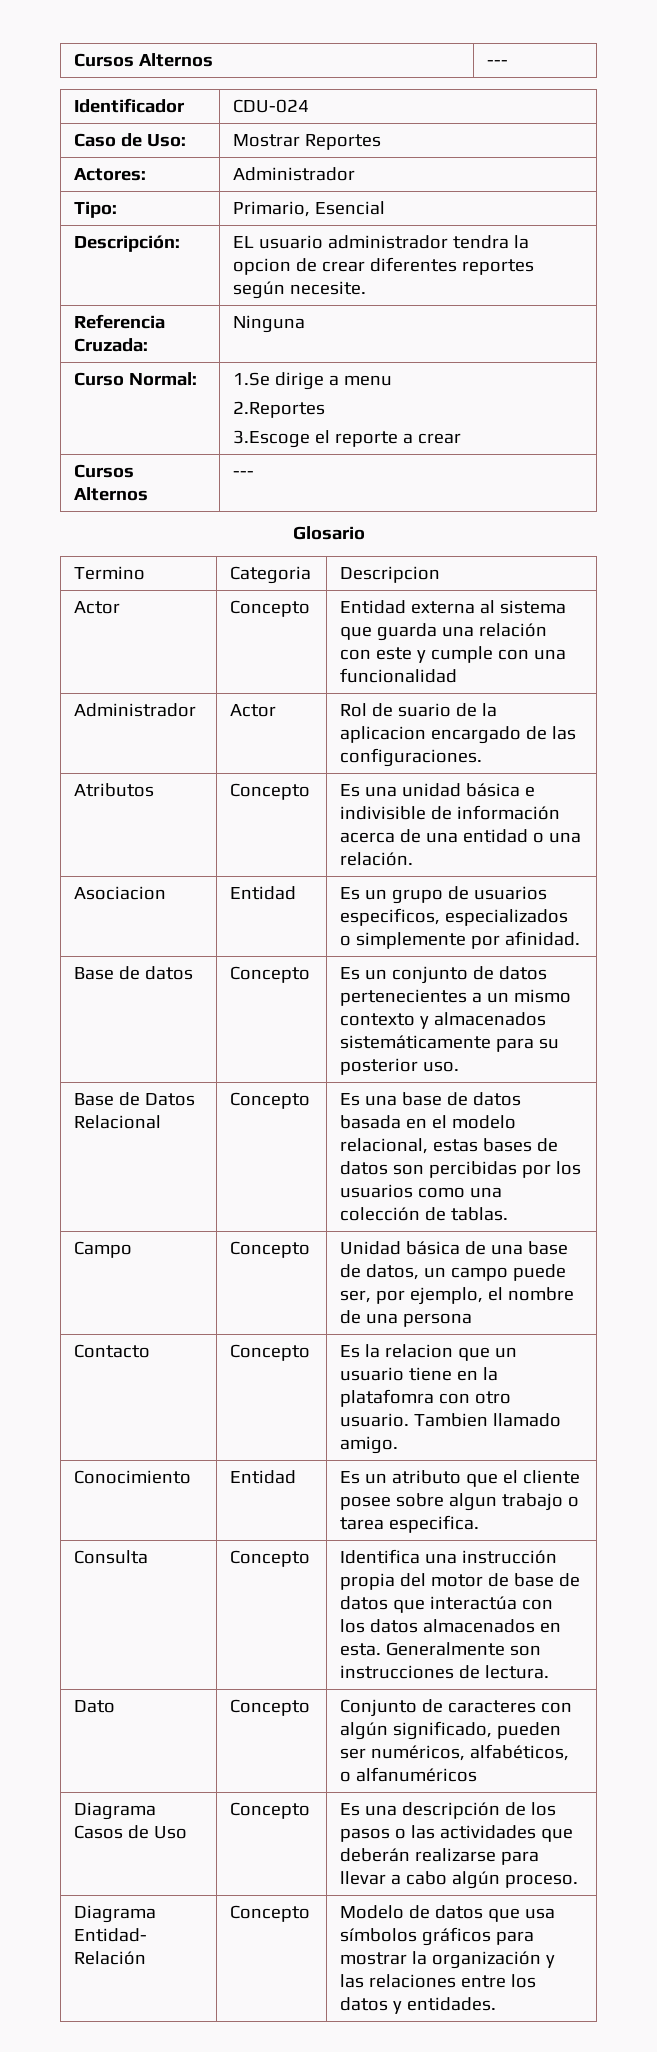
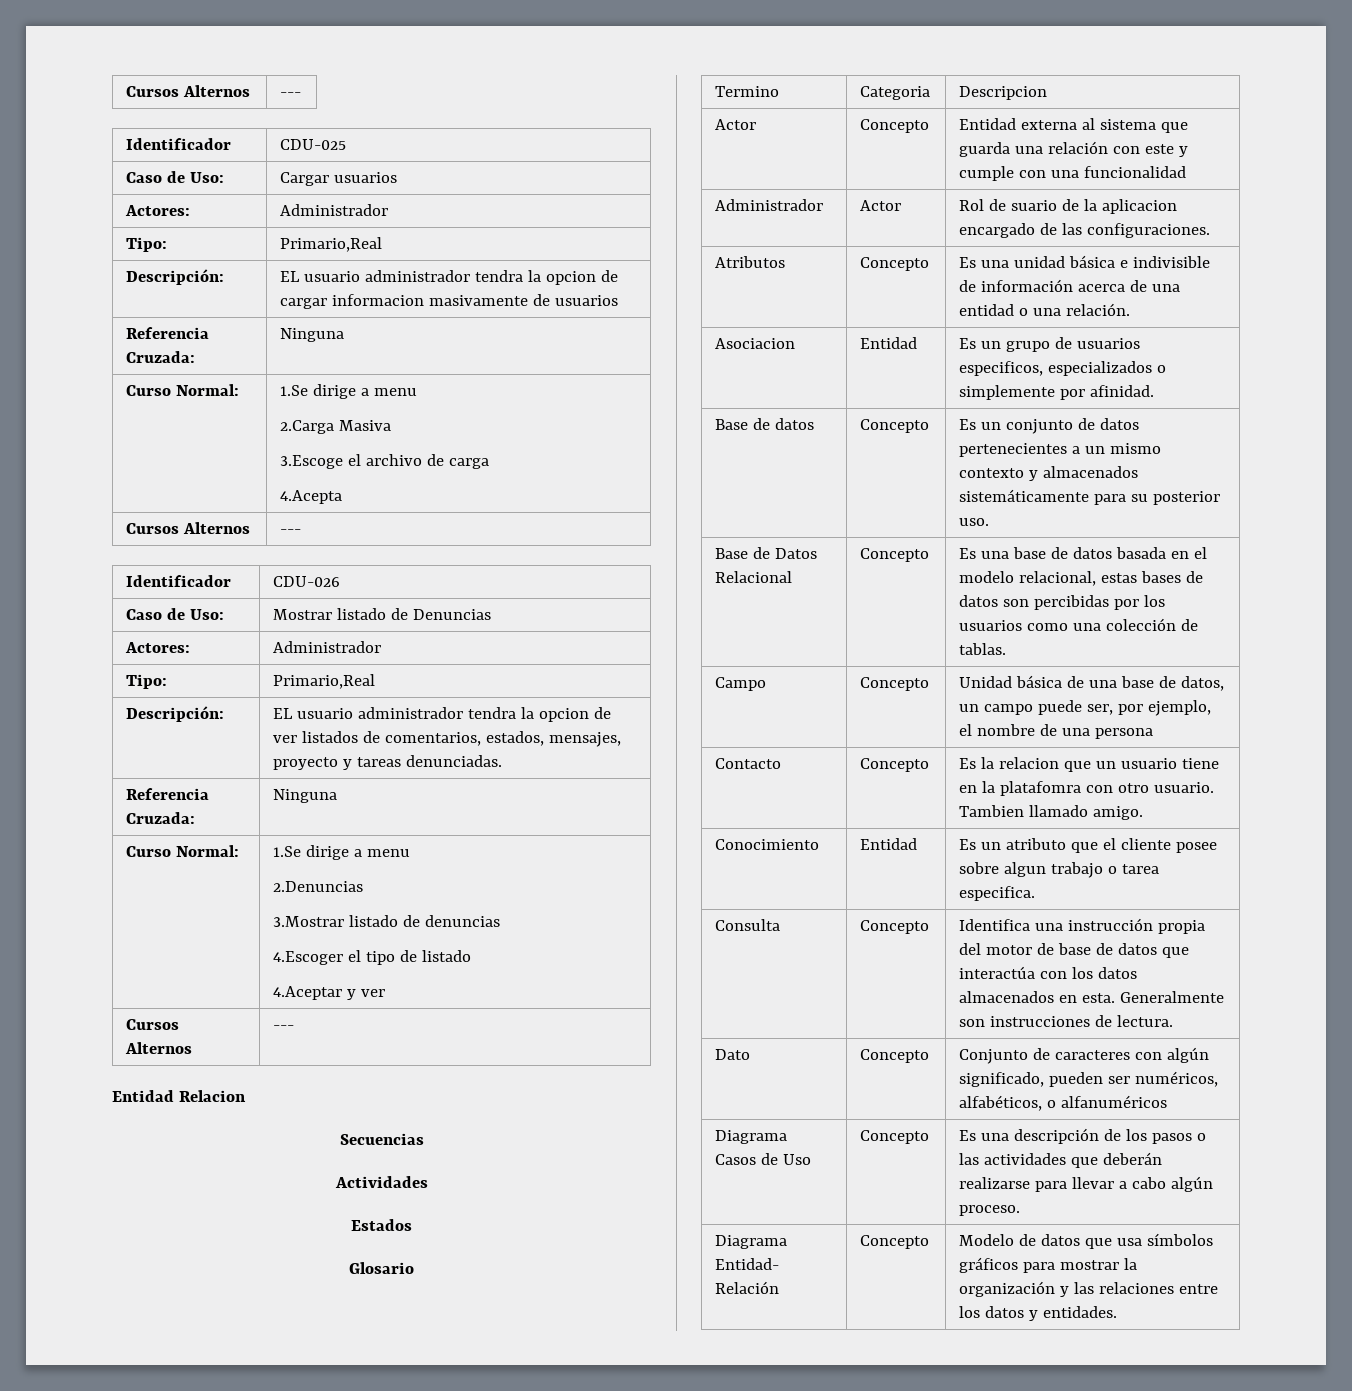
[74,53,214,67] [487,60,509,66] [74,98,186,113] [233,99,310,113] [74,133,187,147] [233,134,382,150] [74,168,147,181] [233,167,356,181] [74,201,118,218] [233,201,386,217] [74,235,181,252] [233,235,530,249] [233,257,535,275] [233,281,367,299] [74,314,166,329] [74,338,149,352] [233,315,306,333] [74,372,198,386] [233,372,393,390] [233,401,326,418] Cursos Alternos | --- // Identificador | CDU-024 // Caso de Uso: | Mostrar Reportes // Actores: | Administrador // Tipo: | Primario, Esencial // Descripción: | EL usuario administrador tendra la opcion de crear diferentes reportes según necesite. // Referencia Cruzada: | Ninguna // Curso Normal: | 1.Se dirige a menu // 2.Reportes -> [126,85,251,97] [280,92,302,97] [126,138,232,150] [280,139,347,150] [126,171,225,183] [280,172,398,186] [125,205,191,216] [280,204,389,216] [126,237,168,252] [280,237,383,252] [126,269,225,285] [280,270,618,285] [280,294,619,309] [126,327,210,339] [126,351,196,363] [280,328,345,342] [126,384,240,396] [280,384,418,399] [280,420,392,434] Cursos Alternos | --- // Identificador | CDU-025 // Caso de Uso: | Cargar usuarios // Actores: | Administrador // Tipo: | Primario,Real // Descripción: | EL usuario administrador tendra la opcion de cargar informacion masivamente de usuarios // Referencia Cruzada: | Ninguna // Curso Normal: | 1.Se dirige a menu // 2.Carga Masiva
[335,431,462,447] [74,464,135,478] [74,487,149,501] [233,471,255,477] reporte a crear // Cursos Alternos | --- -> [366,454,490,469] [280,490,343,504] [126,522,251,534] [280,529,302,534] [126,575,232,587] [273,576,341,587] [126,608,225,620] [273,608,492,620] [125,642,191,653] [273,641,382,653] [126,674,168,689] [273,674,376,689] [126,706,225,722] [273,707,611,722] [273,731,622,747] [273,755,503,770] [126,788,210,800] [126,812,196,824] [273,789,338,803] [126,845,240,857] [273,845,411,860] [273,881,364,892] [273,915,501,927] [273,950,472,965] [273,986,386,1000] [126,1019,180,1030] [125,1042,193,1054] [273,1025,295,1030] [112,1090,246,1102] [339,1133,424,1145] [334,1176,428,1188] [351,1219,412,1231] archivo de carga // 4.Acepta // Cursos Alternos | --- // Identificador | CDU-026 // Caso de Uso: | Mostrar listado de Denuncias // Actores: | Administrador // Tipo: | Primario,Real // Descripción: | EL usuario administrador tendra la opcion de ver listados de comentarios, estados, mensajes, proyecto y tareas denunciadas. // Referencia Cruzada: | Ninguna // Curso Normal: | 1.Se dirige a menu // 2.Denuncias // 3.Mostrar listado de denuncias // 4.Escoger el tipo de listado // 4.Aceptar y ver // Cursos Alternos | --- // Entidad Relacion // Secuencias // Actividades // Estados

